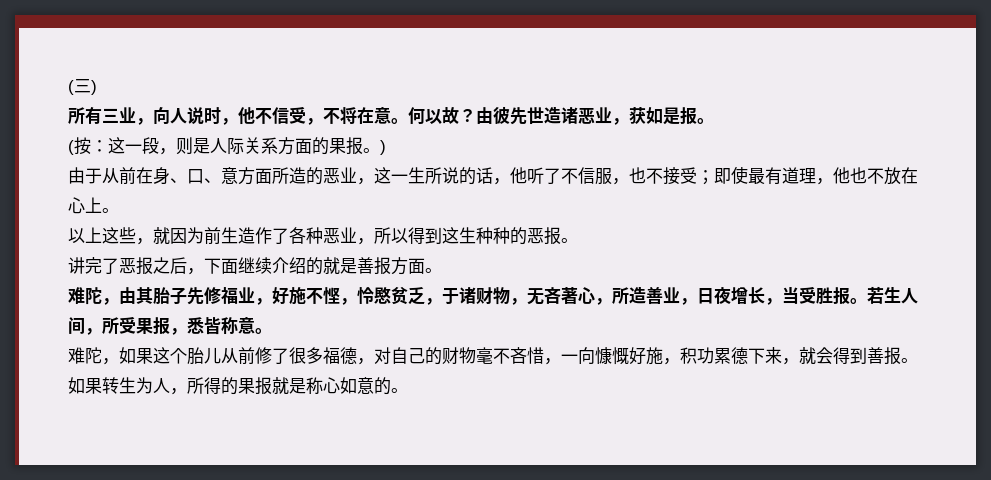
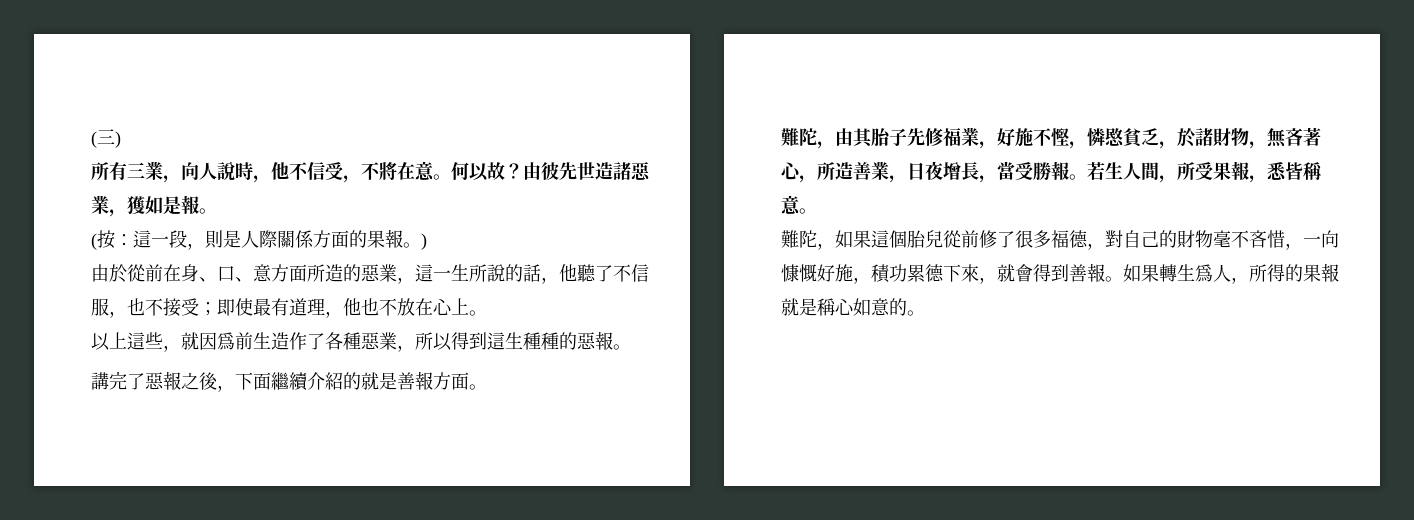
[119,107,221,125] 业，向人说时 -> [145,161,253,183] 業，向人說時
[340,107,357,124] 将 -> [379,162,397,180] 將
[561,107,697,125] 诸恶业，获如是报 -> [613,162,651,181] [91,195,199,217] 諸惡業，獲如是報
[108,137,278,155] 这一段，则是人际关系 -> [133,230,314,250] 這一段，則是人際關係
[346,137,363,155] 报 -> [385,229,403,248] 報
[85,168,119,184] 于从 -> [109,264,146,283] 於從
[323,167,544,185] 恶业，这一生所说的话，他听 -> [361,264,596,284] 惡業，這一生所說的話，他聽
[102,227,119,244] 这 -> [127,332,145,350] 這
[187,227,204,244] 为 -> [217,332,235,350] 爲
[306,227,357,244] 种恶业 -> [343,332,397,350] 種惡業
[442,227,578,245] [68,257,306,275] 这生种种的恶报。 // 讲完了恶报之后，下面继续介绍 -> [487,331,631,350] [91,371,343,392] 這生種種的惡報。 // 講完了惡報之後，下面繼續介紹
[374,257,391,275] 报 -> [415,371,433,390] 報
[68,287,85,305] 难 -> [781,128,799,146] 難
[238,287,255,304] 业 -> [961,127,979,146] 業
[323,286,544,305] 悭，怜愍贫乏，于诸财物，无 -> [1051,128,1286,149] 慳，憐愍貧乏，於諸財物，無
[663,287,680,304] 业 -> [871,161,889,180] 業
[748,287,850,305] 长，当受胜报 -> [961,161,1069,183] 長，當受勝報
[68,317,85,334] 间 -> [1141,162,1159,180] 間
[153,317,238,335] 报，悉皆称 -> [1231,161,1322,183] 報，悉皆稱
[68,347,85,364] 难 -> [781,230,799,248] 難
[153,347,238,365] 这个胎儿从 -> [871,230,962,248] 這個胎兒從
[374,347,459,365] 对自己的财 -> [1105,230,1195,248] 對自己的財
[680,347,697,364] 积 -> [871,264,891,283] 積
[765,347,918,365] [68,377,153,394] 来，就会得到善报。如果转生为 -> [961,263,1213,284] 來，就會得到善報。如果轉生爲
[255,377,323,395] 报就是称 -> [1321,263,1339,282] [781,298,836,316] 報就是稱

